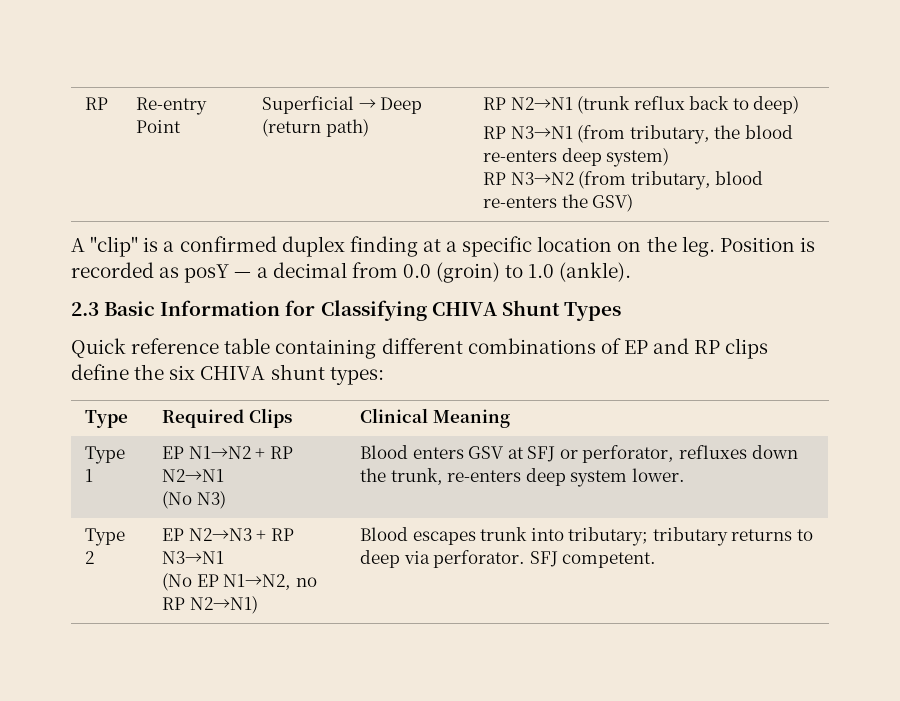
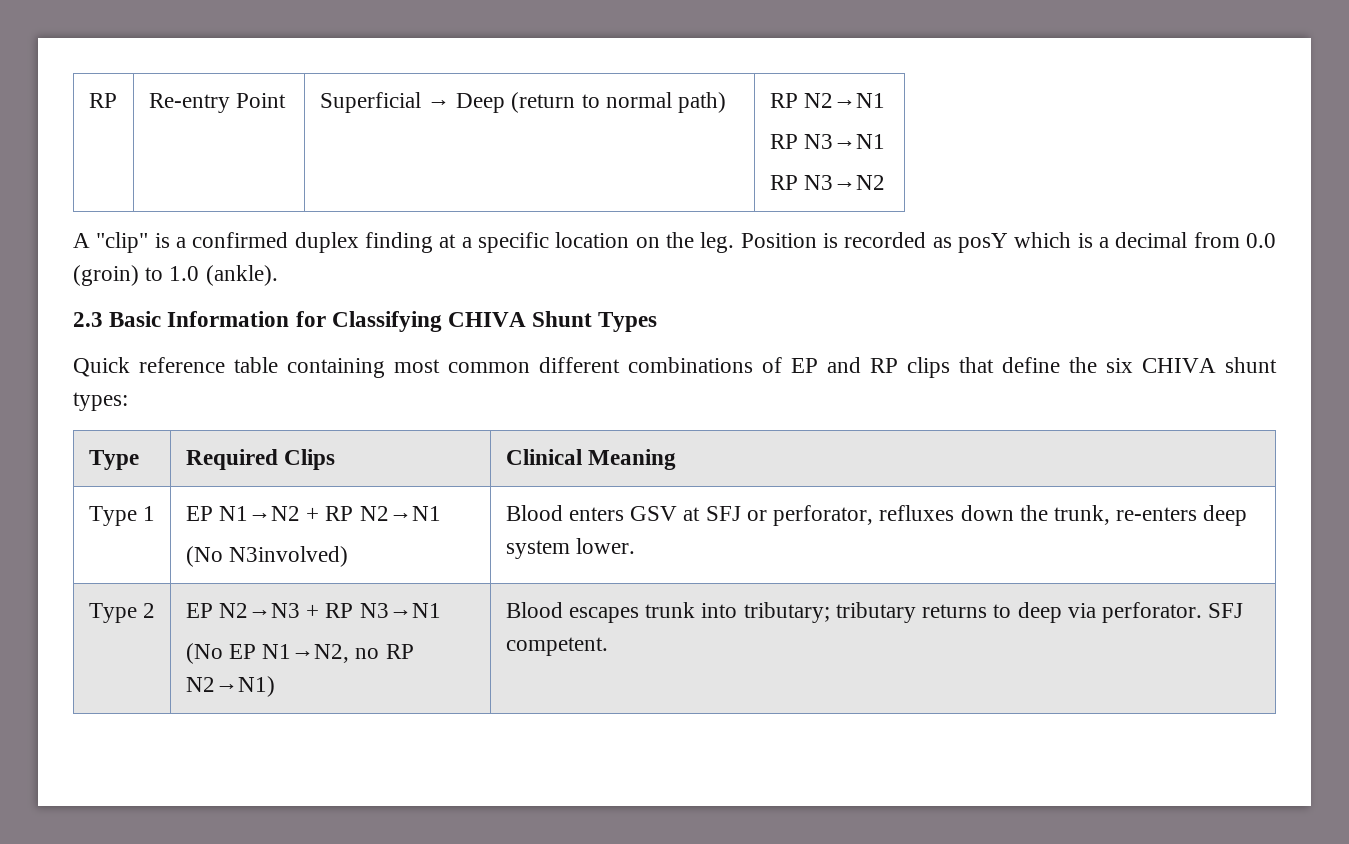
(321, 128) none -> [581,92,672,108] to normal
[577,96,800,114] [482,125,793,144] [482,148,670,167] [482,171,764,190] [482,194,634,212] (trunk reflux back to deep) // RP N3→N1 (from tributary, the blood re-enters deep system) // RP N3→N2 (from tributary, blood re-enters the GSV) -> [769,134,886,149] [769,175,886,190] // RP N3→N1 // RP N3→N2
[234,272,252,278] — -> [1014,232,1093,248] which is
(377, 349) none -> [394,359,530,373] most common
(769, 348) none -> [959,357,994,373] that
[196,491,226,509] N3) -> [229,546,349,567] N3involved)

